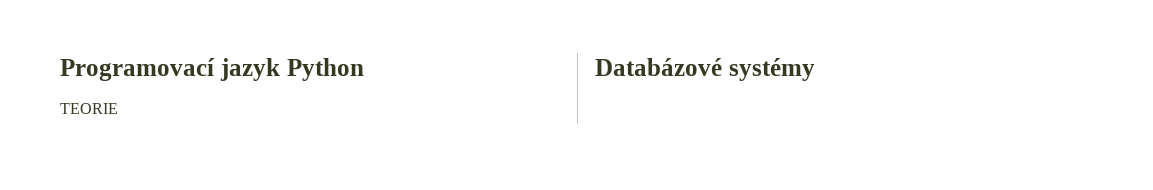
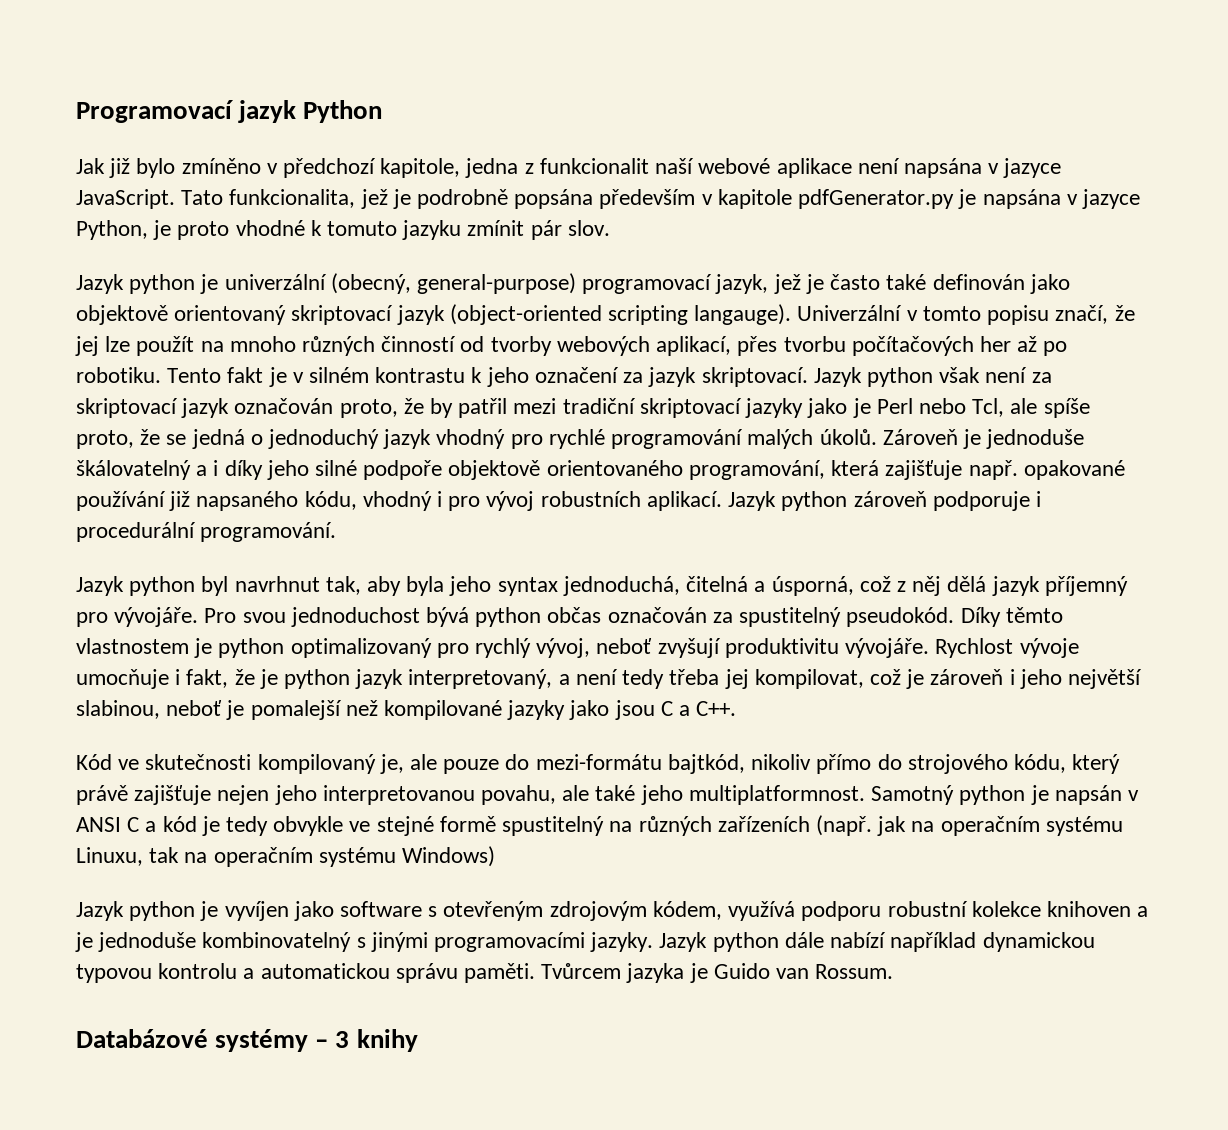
[60,103,118,114] TEORIE -> [76,158,1062,178] [76,189,1140,209] [76,220,610,240] [76,273,1070,294] [76,304,1135,325] [75,336,1068,356] [76,367,1052,387] [76,398,1090,418] [76,429,1085,449] [76,460,1125,480] [76,491,1041,511] [76,522,337,542] [76,576,1128,596] [76,607,1063,627] [76,638,1079,658] [76,669,1142,689] [76,700,737,720] [76,754,1121,774] [76,785,1139,805] [76,815,1123,836] [76,846,496,867] [76,901,1149,921] [75,932,1095,952] [76,963,894,983] Jak již bylo zmíněno v předchozí kapitole, jedna z funkcionalit naší webové aplikace není napsána v jazyce JavaScript. Tato funkcionalita, jež je podrobně popsána především v kapitole pdfGenerator.py je napsána v jazyce Python, je proto vhodné k tomuto jazyku zmínit pár slov. // Jazyk python je univerzální (obecný, general-purpose) programovací jazyk, jež je často také definován jako objektově orientovaný skriptovací jazyk (object-oriented scripting langauge). Univerzální v tomto popisu značí, že jej lze použít na mnoho různých činností od tvorby webových aplikací, přes tvorbu počítačových her až po robotiku. Tento fakt je v silném kontrastu k jeho označení za jazyk skriptovací. Jazyk python však není za skriptovací jazyk označován proto, že by patřil mezi tradiční skriptovací jazyky jako je Perl nebo Tcl, ale spíše proto, že se jedná o jednoduchý jazyk vhodný pro rychlé programování malých úkolů. Zároveň je jednoduše škálovatelný a i díky jeho silné podpoře objektově orientovaného programování, která zajišťuje např. opakované používání již napsaného kódu, vhodný i pro vývoj robustních aplikací. Jazyk python zároveň podporuje i procedurální programování. // Jazyk python byl navrhnut tak, aby byla jeho syntax jednoduchá, čitelná a úsporná, což z něj dělá jazyk příjemný pro vývojáře. Pro svou jednoduchost bývá python občas označován za spustitelný pseudokód. Díky těmto vlastnostem je python optimalizovaný pro rychlý vývoj, neboť zvyšují produktivitu vývojáře. Rychlost vývoje umocňuje i fakt, že je python jazyk interpretovaný, a není tedy třeba jej kompilovat, což je zároveň i jeho největší slabinou, neboť je pomalejší než kompilované jazyky jako jsou C a C++. // Kód ve skutečnosti kompilovaný je, ale pouze do mezi-formátu bajtkód, nikoliv přímo do strojového kódu, který právě zajišťuje nejen jeho interpretovanou povahu, ale také jeho multiplatformnost. Samotný python je napsán v ANSI C a kód je tedy obvykle ve stejné formě spustitelný na různých zařízeních (např. jak na operačním systému Linuxu, tak na operačním systému Windows) // Jazyk python je vyvíjen jako software s otevřeným zdrojovým kódem, využívá podporu robustní kolekce knihoven a je jednoduše kombinovatelný s jinými programovacími jazyky. Jazyk python dále nabízí například dynamickou typovou kontrolu a automatickou správu paměti. Tvůrcem jazyka je Guido van Rossum.
(815, 69) none -> [315,1029,418,1052] – 3 knihy

